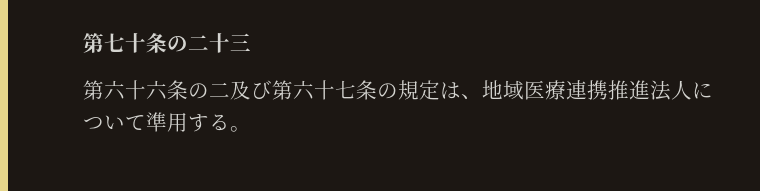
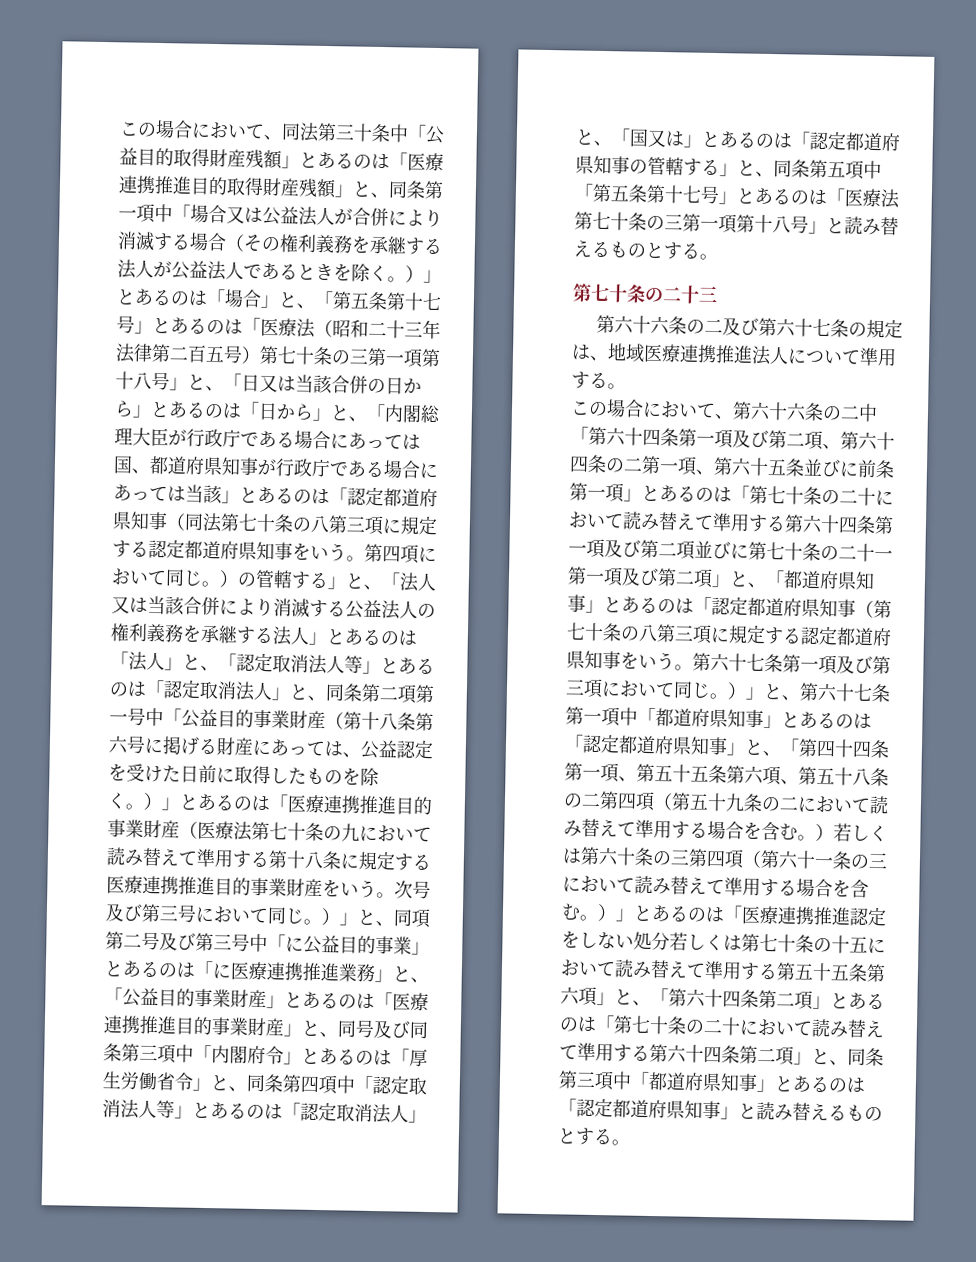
(83, 43) none -> [119,119,445,145] [119,147,444,172] [118,175,444,200] [118,203,443,228] [117,231,443,255] [117,259,442,284] [116,288,442,311] [116,315,441,340] [115,343,441,368] [115,371,422,395] [114,400,441,424] [114,427,421,450] [113,455,439,479] [113,484,438,508] [112,511,438,536] [112,539,437,564] [111,568,437,592] [111,595,436,620] [110,623,417,646] [110,651,435,675] [109,679,435,704] [109,707,434,732] [108,735,434,760] [108,763,380,787] [107,792,433,816] [107,819,432,843] [106,847,431,871] [106,875,431,900] [105,903,430,928] [105,931,430,955] [104,960,429,983] [104,987,429,1011] [103,1015,428,1039] [103,1043,428,1067] [102,1071,427,1095] [102,1099,427,1124] [575,128,901,152] [575,155,882,180] [574,183,901,209] [574,211,899,236] [573,239,718,261] この場合において、同法第三十条中「公益目的取得財産残額」とあるのは「医療連携推進目的取得財産残額」と、同条第一項中「場合又は公益法人が合併により消滅する場合（その権利義務を承継する法人が公益法人であるときを除く。）」とあるのは「場合」と、「第五条第十七号」とあるのは「医療法（昭和二十三年法律第二百五号）第七十条の三第一項第十八号」と、「日又は当該合併の日から」とあるのは「日から」と、「内閣総理大臣が行政庁である場合にあっては国、都道府県知事が行政庁である場合にあっては当該」とあるのは「認定都道府県知事（同法第七十条の八第三項に規定する認定都道府県知事をいう。第四項において同じ。）の管轄する」と、「法人又は当該合併により消滅する公益法人の権利義務を承継する法人」とあるのは「法人」と、「認定取消法人等」とあるのは「認定取消法人」と、同条第二項第一号中「公益目的事業財産（第十八条第六号に掲げる財産にあっては、公益認定を受けた日前に取得したものを除く。）」とあるのは「医療連携推進目的事業財産（医療法第七十条の九において読み替えて準用する第十八条に規定する医療連携推進目的事業財産をいう。次号及び第三号において同じ。）」と、同項第二号及び第三号中「に公益目的事業」とあるのは「に医療連携推進業務」と、「公益目的事業財産」とあるのは「医療連携推進目的事業財産」と、同号及び同条第三項中「内閣府令」とあるのは「厚生労働省令」と、同条第四項中「認定取消法人等」とあるのは「認定取消法人」と、「国又は」とあるのは「認定都道府県知事の管轄する」と、同条第五項中「第五条第十七号」とあるのは「医療法第七十条の三第一項第十八号」と読み替えるものとする。 //
(251, 129) none -> [570,399,878,422] [570,426,895,451] [569,454,895,479] [569,482,894,506] [568,511,894,535] [568,538,893,562] [567,566,875,590] [567,594,892,619] [566,622,892,647] [566,650,891,675] [565,678,891,703] [565,706,872,729] [564,734,890,759] [564,762,889,787] [563,791,889,815] [563,818,888,842] [562,846,888,870] [562,875,869,898] [561,903,887,927] [561,930,886,954] [560,959,886,983] [560,986,885,1010] [559,1015,885,1038] [559,1042,884,1067] [558,1070,866,1093] [558,1097,883,1122] [557,1127,630,1146] // この場合において、第六十六条の二中「第六十四条第一項及び第二項、第六十四条の二第一項、第六十五条並びに前条第一項」とあるのは「第七十条の二十において読み替えて準用する第六十四条第一項及び第二項並びに第七十条の二十一第一項及び第二項」と、「都道府県知事」とあるのは「認定都道府県知事（第七十条の八第三項に規定する認定都道府県知事をいう。第六十七条第一項及び第三項において同じ。）」と、第六十七条第一項中「都道府県知事」とあるのは「認定都道府県知事」と、「第四十四条第一項、第五十五条第六項、第五十八条の二第四項（第五十九条の二において読み替えて準用する場合を含む。）若しくは第六十条の三第四項（第六十一条の三において読み替えて準用する場合を含む。）」とあるのは「医療連携推進認定をしない処分若しくは第七十条の十五において読み替えて準用する第五十五条第六項」と、「第六十四条第二項」とあるのは「第七十条の二十において読み替えて準用する第六十四条第二項」と、同条第三項中「都道府県知事」とあるのは「認定都道府県知事」と読み替えるものとする。

